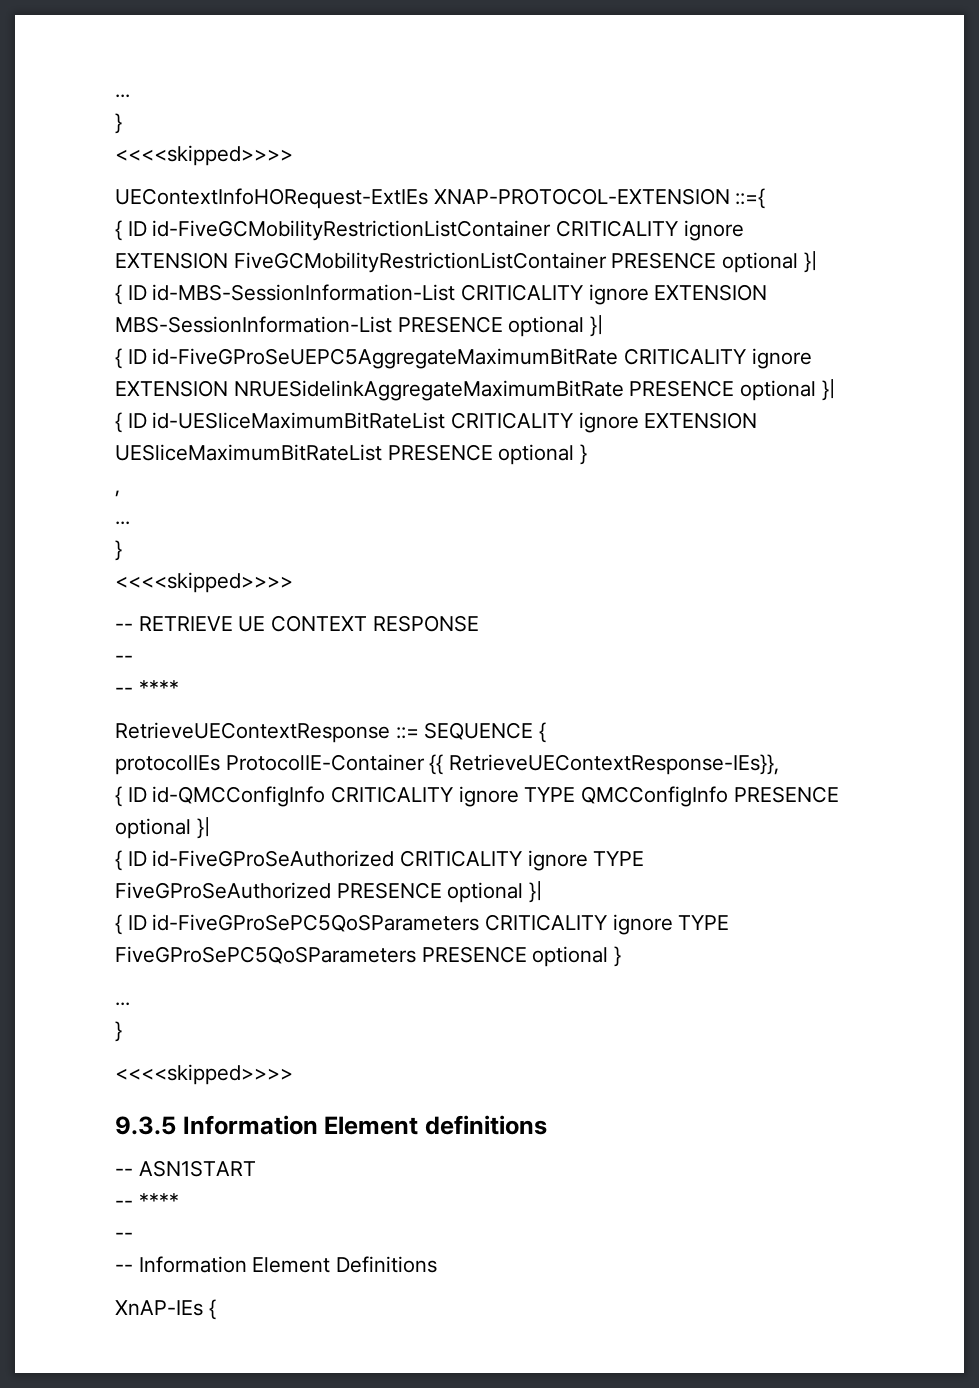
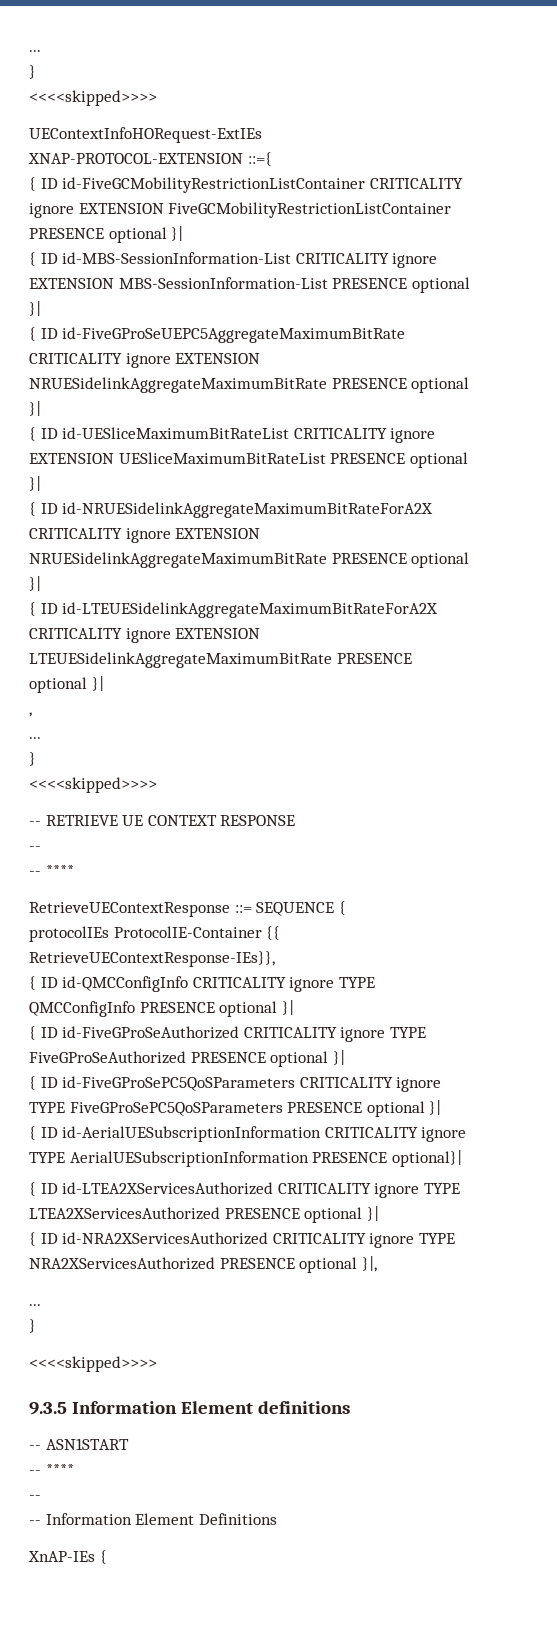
[580,444,588,465] } -> [29,476,41,491] [29,502,434,518] [29,528,261,543] [29,552,470,568] [29,576,41,591] [29,602,439,618] [29,628,261,643] [29,652,412,668] [29,676,104,693] }| // { ID id-NRUESidelinkAggregateMaximumBitRateForA2X CRITICALITY ignore EXTENSION NRUESidelinkAggregateMaximumBitRate PRESENCE optional }| // { ID id-LTEUESidelinkAggregateMaximumBitRateForA2X CRITICALITY ignore EXTENSION LTEUESidelinkAggregateMaximumBitRate PRESENCE optional }|
[614,946,622,967] } -> [429,1100,442,1115] [29,1126,467,1142] [29,1150,462,1167] [29,1182,460,1198] [29,1206,379,1223] [29,1232,455,1248] [29,1256,377,1273] }| // { ID id-AerialUESubscriptionInformation CRITICALITY ignore TYPE AerialUESubscriptionInformation PRESENCE optional}| // { ID id-LTEA2XServicesAuthorized CRITICALITY ignore TYPE LTEA2XServicesAuthorized PRESENCE optional }| // { ID id-NRA2XServicesAuthorized CRITICALITY ignore TYPE NRA2XServicesAuthorized PRESENCE optional }|,

